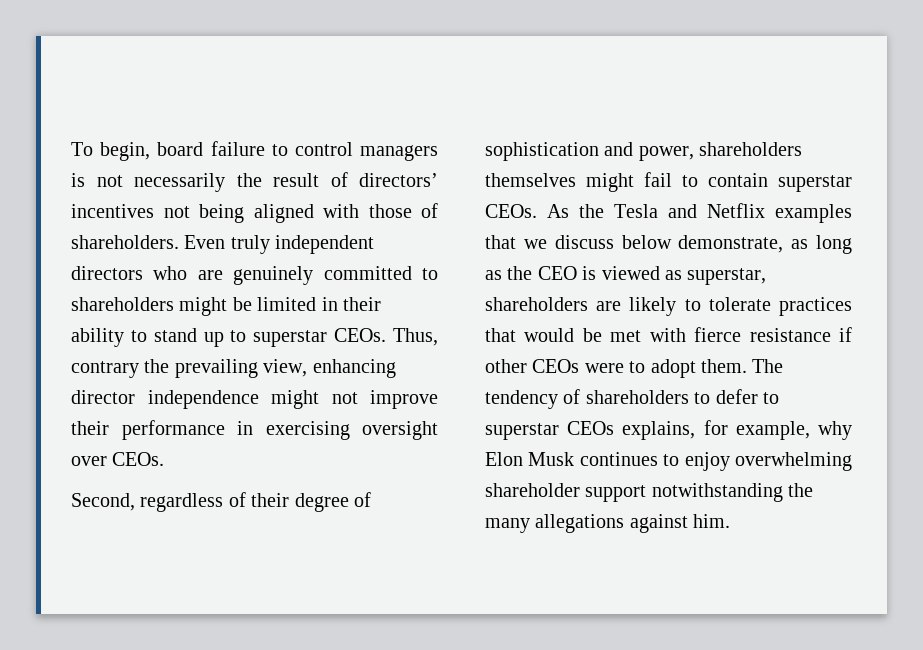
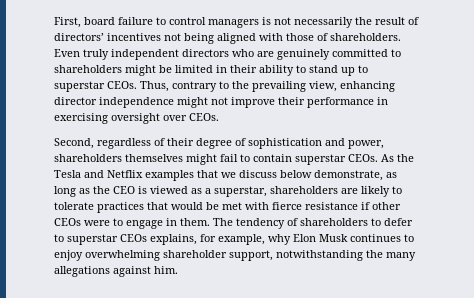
[71,142,151,161] To begin, -> [54,17,81,28] First,
(139, 369) none -> [219,81,229,89] to
(682, 275) none -> [205,188,211,194] a
[650,359,696,378] adopt -> [126,218,177,229] engage in
[585,485,647,502] support -> [229,250,273,261] support,

